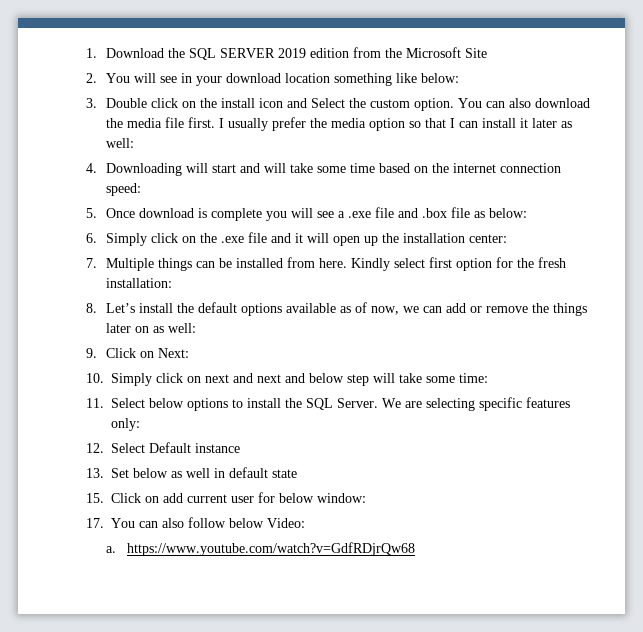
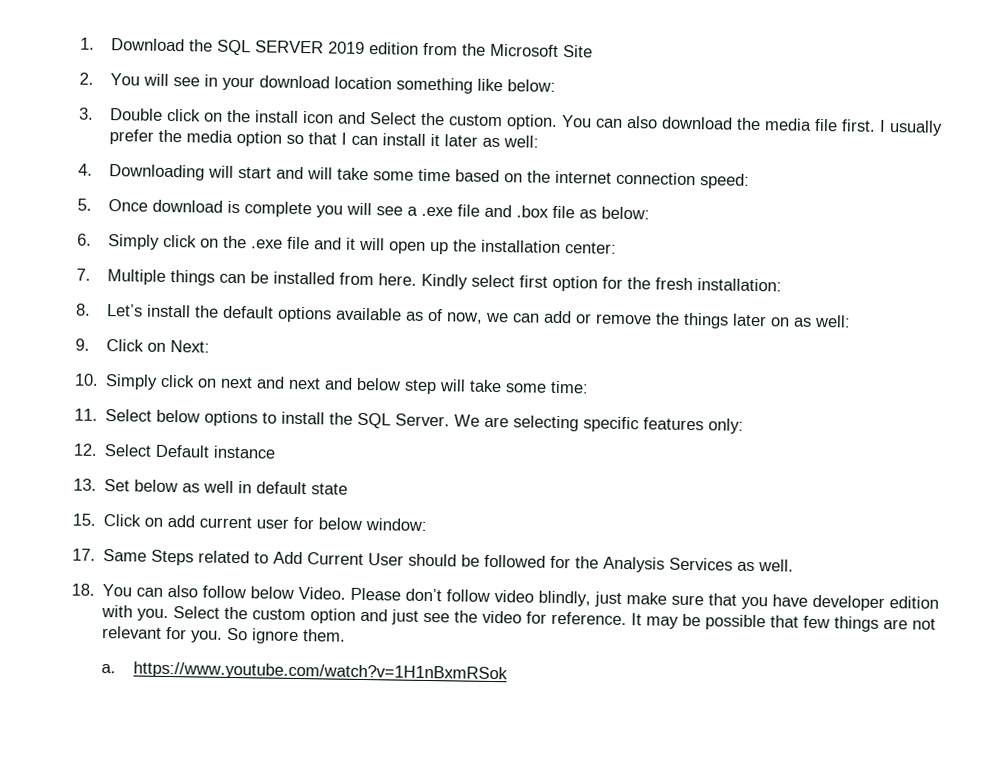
(104, 523) none -> [103,549,795,573] [70,583,95,596] Same Steps related to Add Current User should be followed for the Analysis Services as well. // 18.
[266,518,305,528] Video: -> [298,587,940,612] [101,604,937,632] [102,626,347,645] Video. Please don’t follow video blindly, just make sure that you have developer edition with you. Select the custom option and just see the video for reference. It may be possible that few things are not relevant for you. So ignore them.
[127,542,416,556] https://www.youtube.com/watch?v=GdfRDjrQw68 -> [133,661,509,683] https://www.youtube.com/watch?v=1H1nBxmRSok

